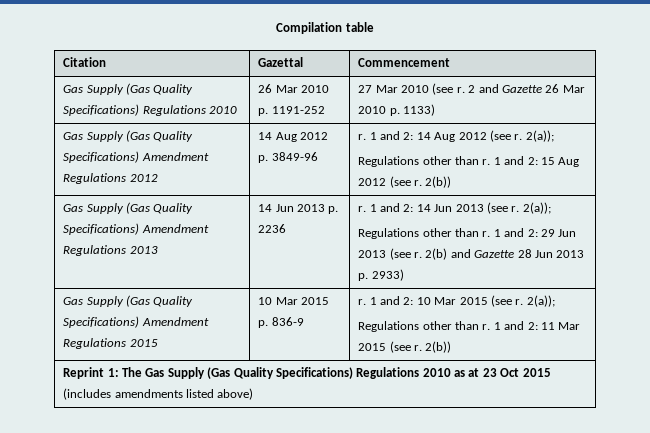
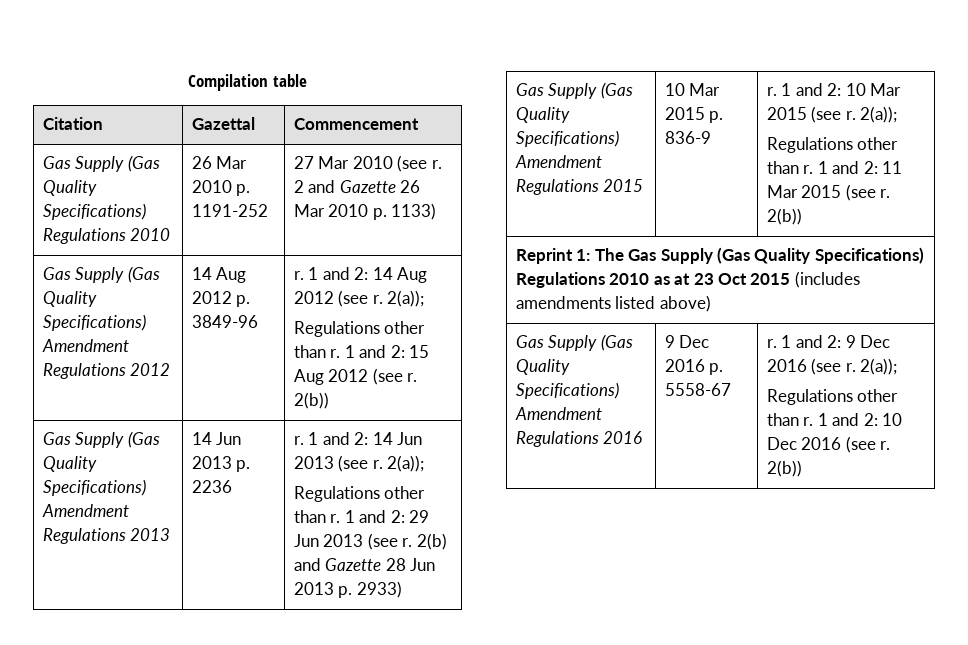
(254, 394) none -> [515,334,633,351] [515,359,570,375] [515,382,619,399] [514,407,602,420] [515,431,643,447] [664,335,710,348] [664,359,724,375] [664,383,731,396] [766,335,890,348] [766,358,898,375] [766,389,899,405] [766,413,902,426] [766,436,891,453] [766,460,802,477] // Gas Supply (Gas Quality Specifications) Amendment Regulations 2016 | 9 Dec 2016 p. 5558-67 | r. 1 and 2: 9 Dec 2016 (see r. 2(a)); // Regulations other than r. 1 and 2: 10 Dec 2016 (see r. 2(b))

